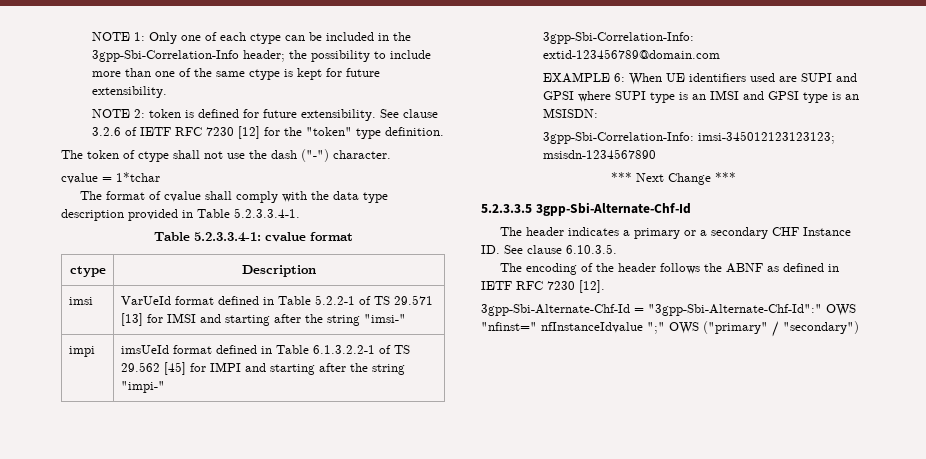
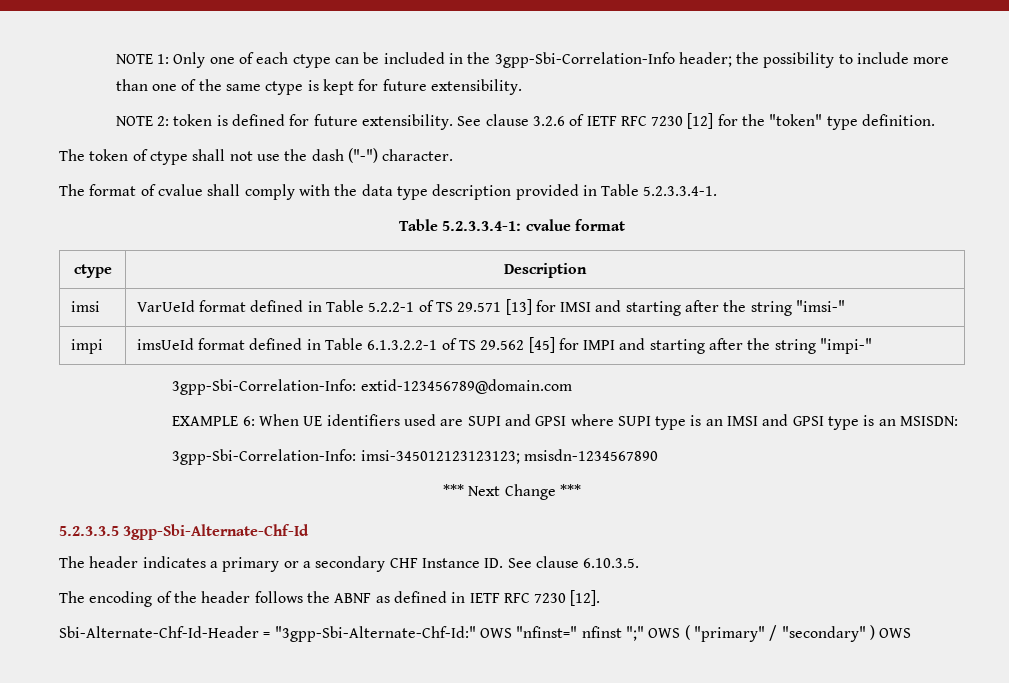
[61,172,160,184] // cvalue = 1*tchar -> (454, 155) none
[481,304,822,316] 3gpp-Sbi-Alternate-Chf-Id = "3gpp-Sbi-Alternate-Chf-Id":" -> [59,626,476,642] Sbi-Alternate-Chf-Id-Header = "3gpp-Sbi-Alternate-Chf-Id:"
[541,322,643,333] nfInstanceIdvalue -> [581,626,622,638] nfinst
[703,321,859,337] ("primary" / "secondary") -> [684,625,912,642] ( "primary" / "secondary" ) OWS

